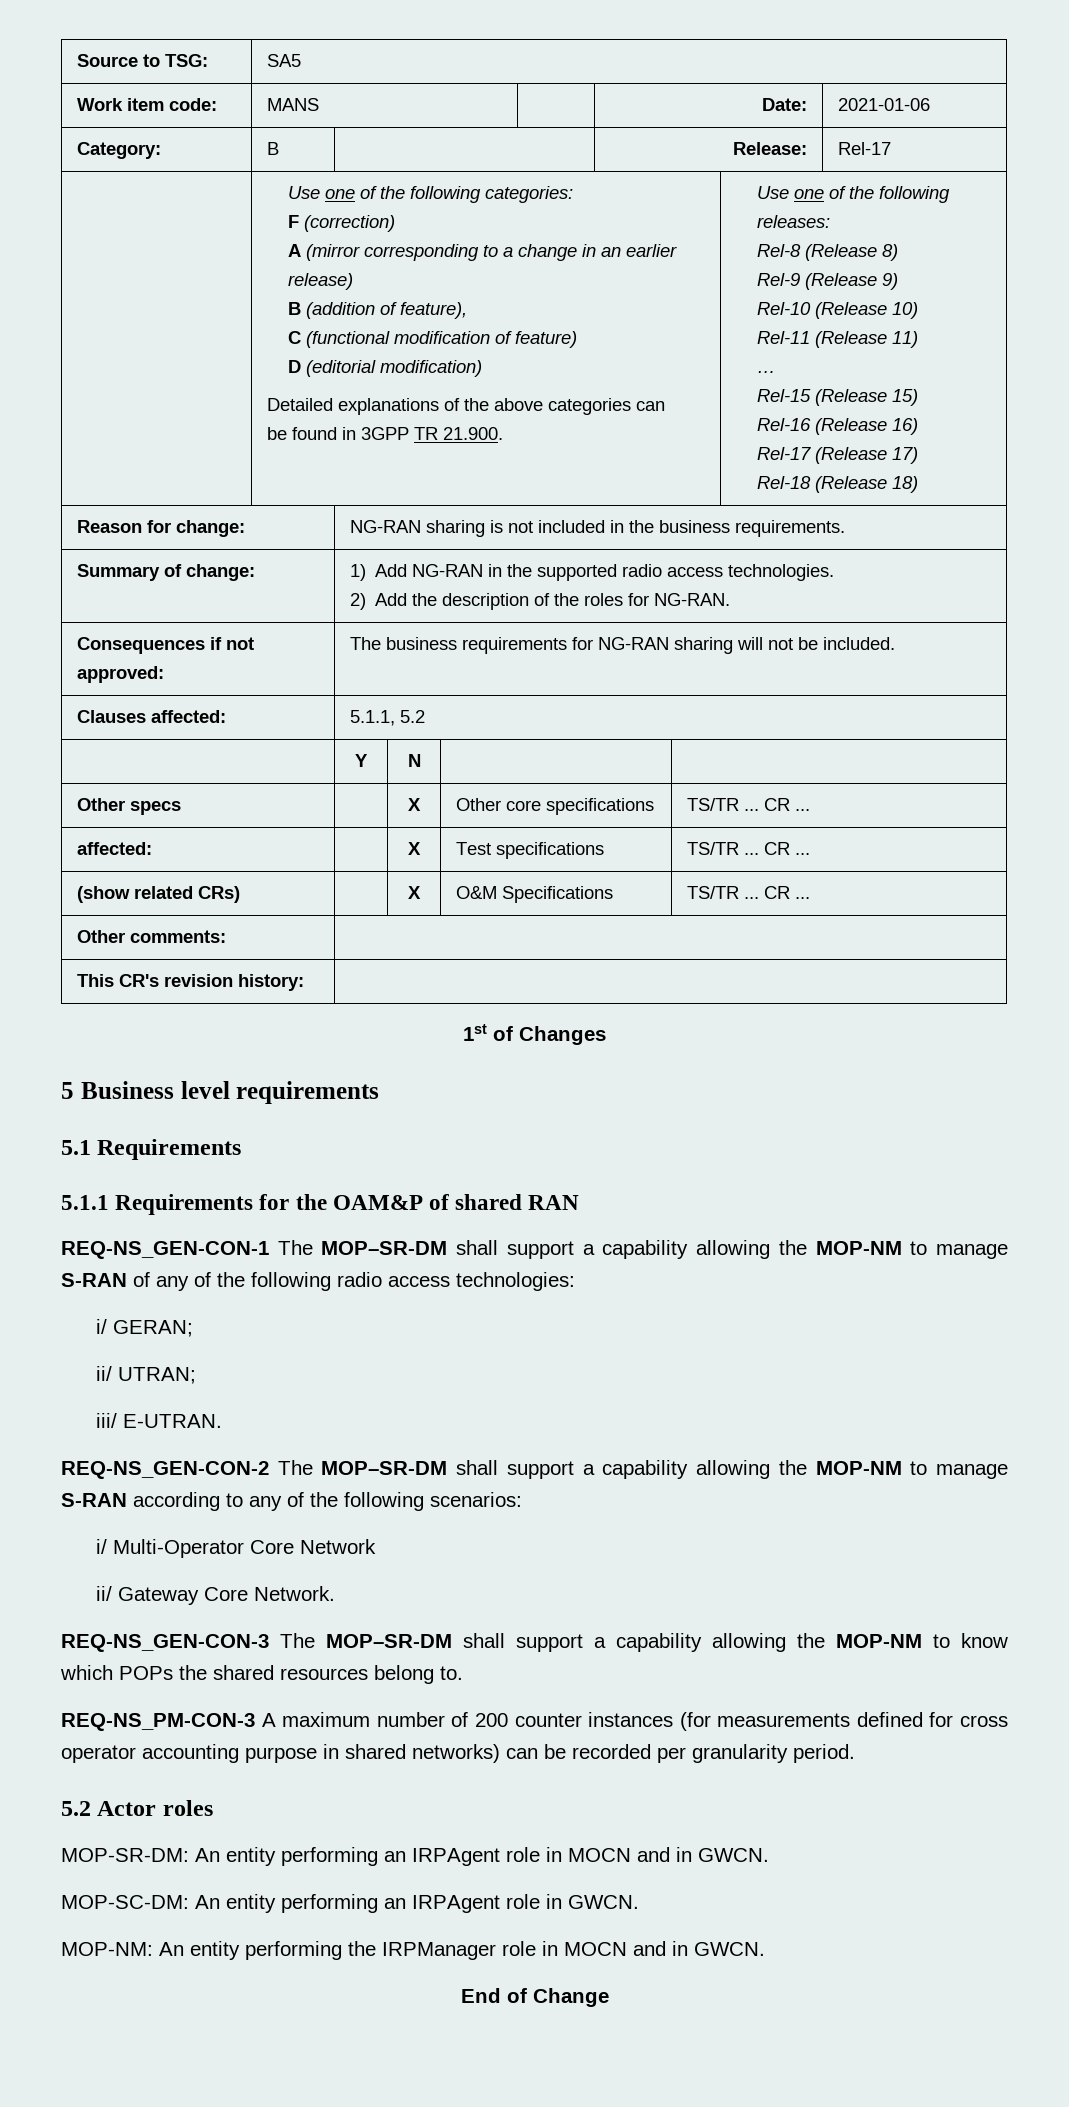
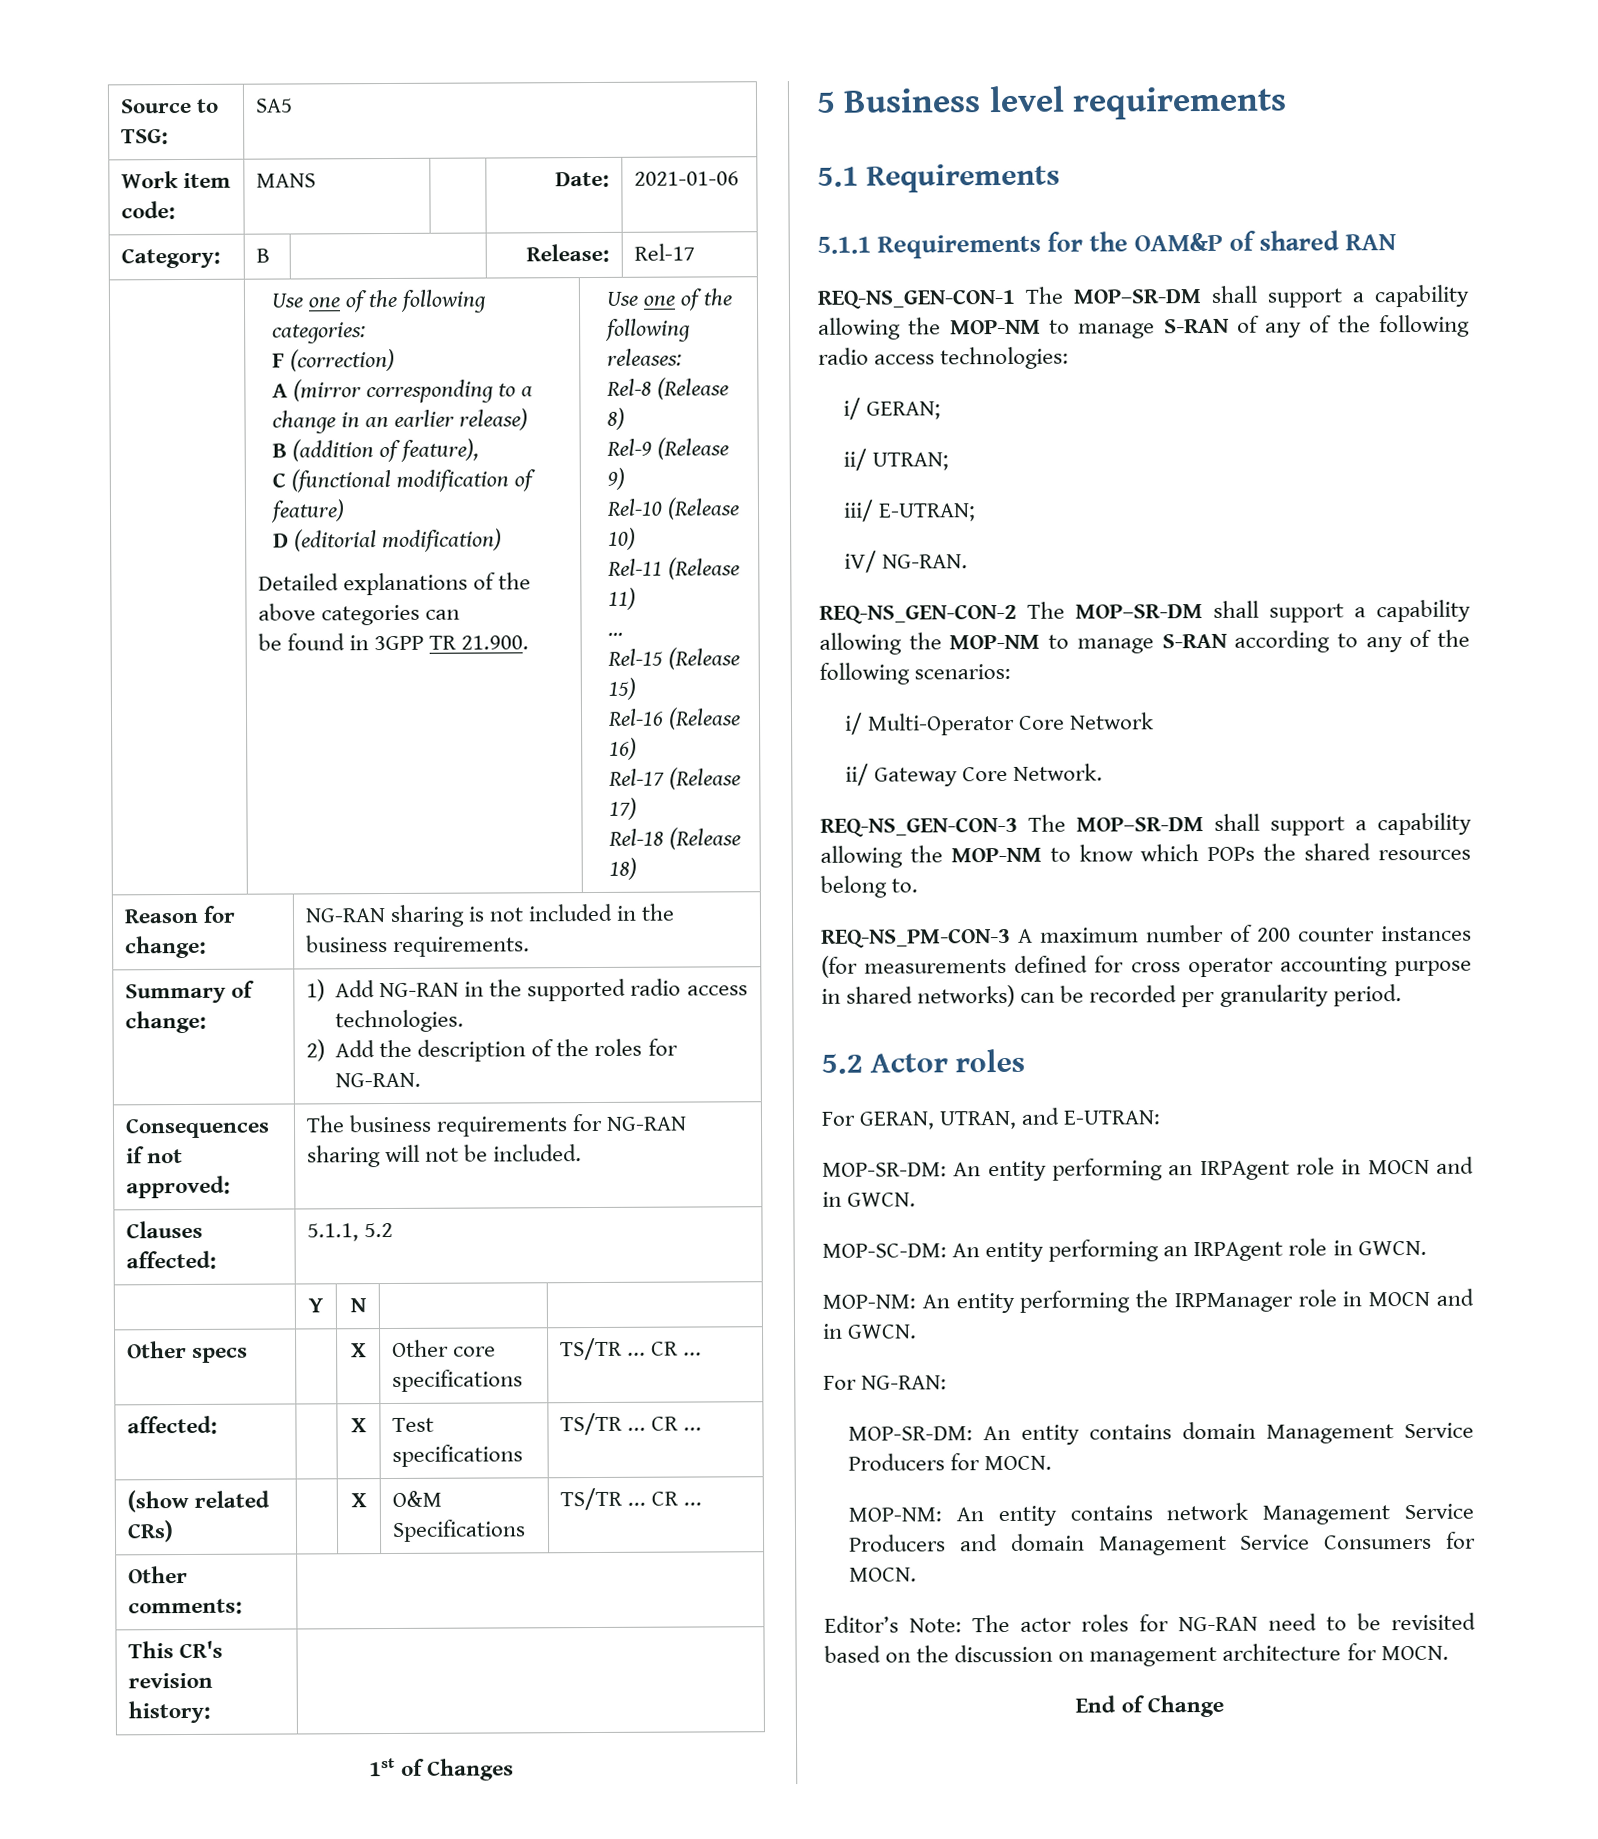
[122,1414,222,1428] E-UTRAN. -> [878,503,977,522] [844,550,969,573] E-UTRAN; // iV/ NG-RAN.
(213, 1808) none -> [821,1107,1162,1130] // For GERAN, UTRAN, and E-UTRAN:
(765, 1949) none -> [823,1375,948,1390] [848,1421,1474,1445] [848,1453,1053,1471] [848,1502,1474,1527] [849,1531,1476,1556] [849,1567,918,1582] [824,1612,1476,1633] [824,1643,1449,1667] // For NG-RAN: // MOP-SR-DM: An entity contains domain Management Service Producers for MOCN. // MOP-NM: An entity contains network Management Service Producers and domain Management Service Consumers for MOCN. // Editor’s Note: The actor roles for NG-RAN need to be revisited based on the discussion on management architecture for MOCN.

